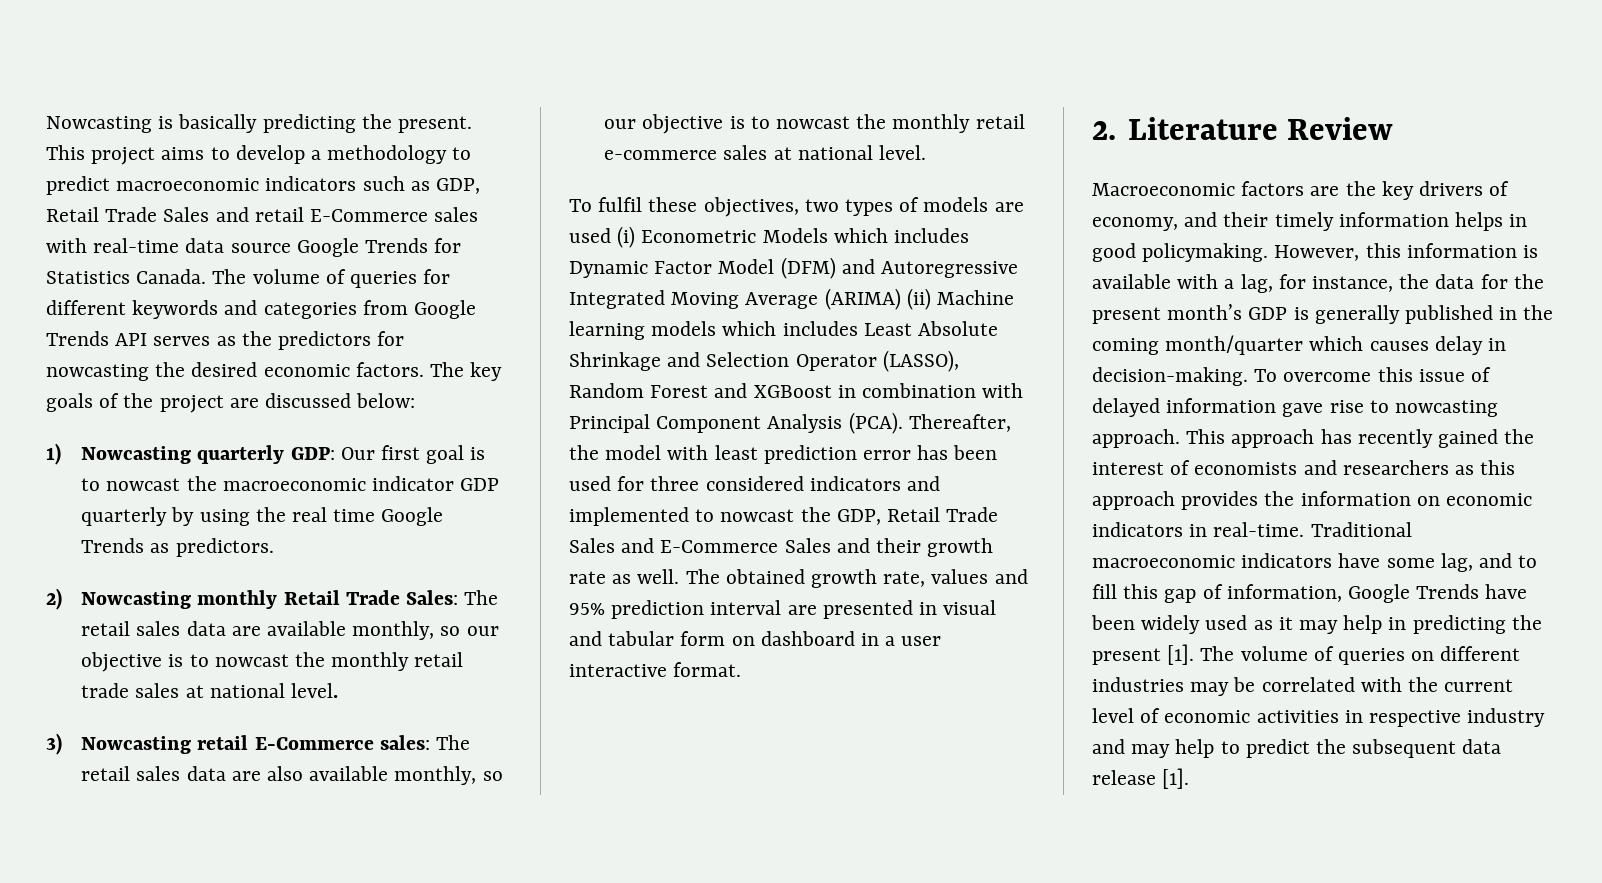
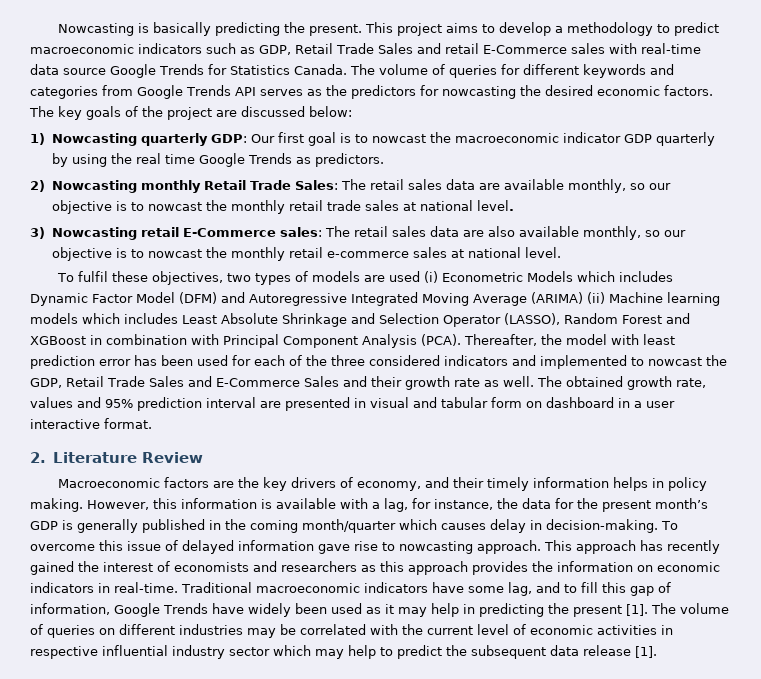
(645, 483) none -> [254,355,327,366] each of the
[1092,243,1269,262] good policymaking. -> [668,477,708,491] [30,498,83,512] policy making.
[1091,615,1201,634] been widely -> [247,603,327,617] widely been
[1467,708,1546,727] [1092,739,1125,754] industry and -> [102,645,311,659] influential industry sector which

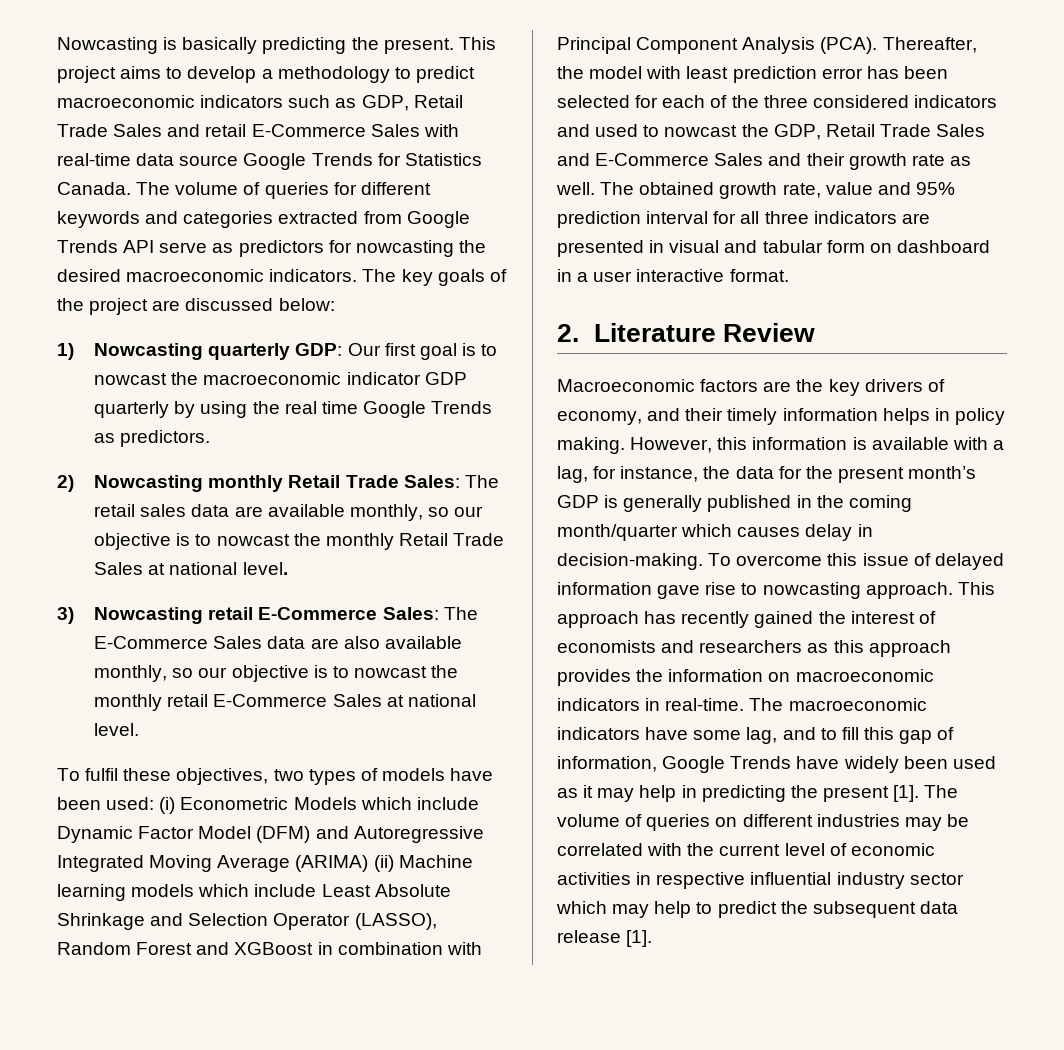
[570,43,605,54] sales -> [370,124,420,137] Sales
(98, 92) none -> [278,211,359,224] extracted
[259,85,347,96] serves as the -> [159,242,234,253] serve as
[596,85,713,96] economic factors. -> [126,269,358,282] macroeconomic indicators.
[288,200,399,211] retail trade sales -> [398,533,505,546] [94,562,144,575] Retail Trade Sales
[279,226,426,237] sales: The retail sales -> [382,607,478,620] [94,636,263,649] Sales: The E-Commerce Sales
[326,247,447,258] e-commerce sales -> [213,694,382,707] E-Commerce Sales
[364,271,421,282] are used -> [450,768,494,781] [57,797,155,810] have been used:
[619,271,674,282] includes -> [416,797,479,810] include
[124,313,178,324] includes -> [254,884,317,897] include
[197,355,228,366] used -> [557,95,630,108] selected
[540,355,627,369] implemented -> [595,124,639,137] used
[30,397,73,408] values -> [825,182,873,195] value
(256, 402) none -> [713,211,897,224] for all three indicators
[657,562,720,572] economic -> [795,669,934,682] macroeconomic
[181,582,252,593] Traditional -> [749,698,784,711] The

